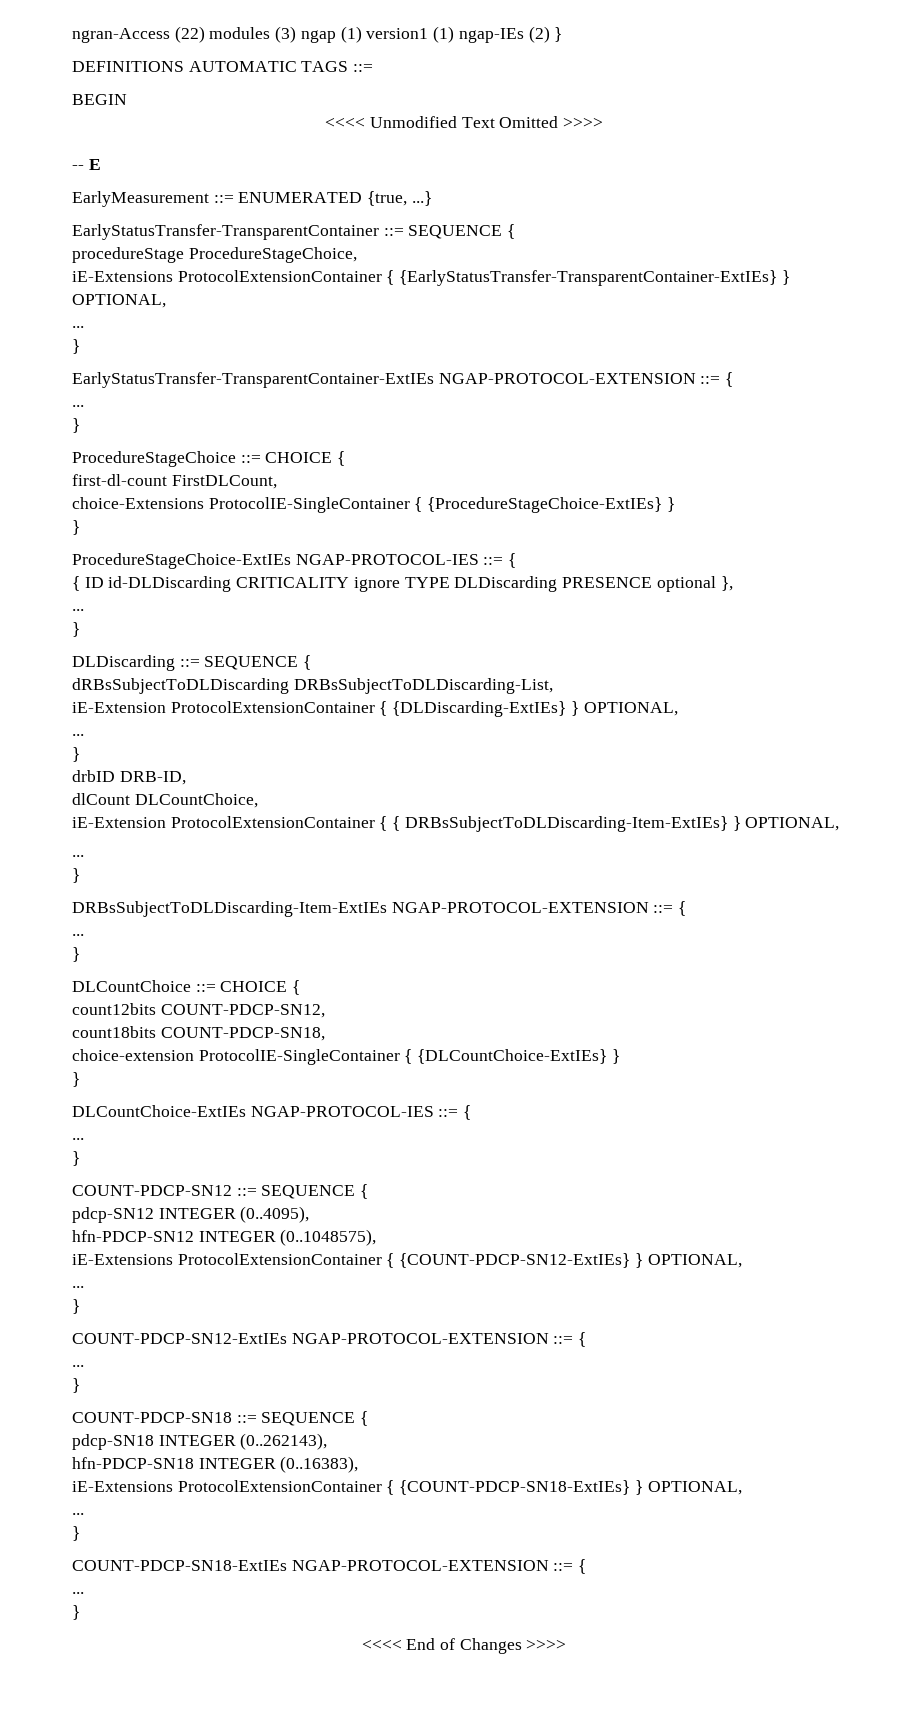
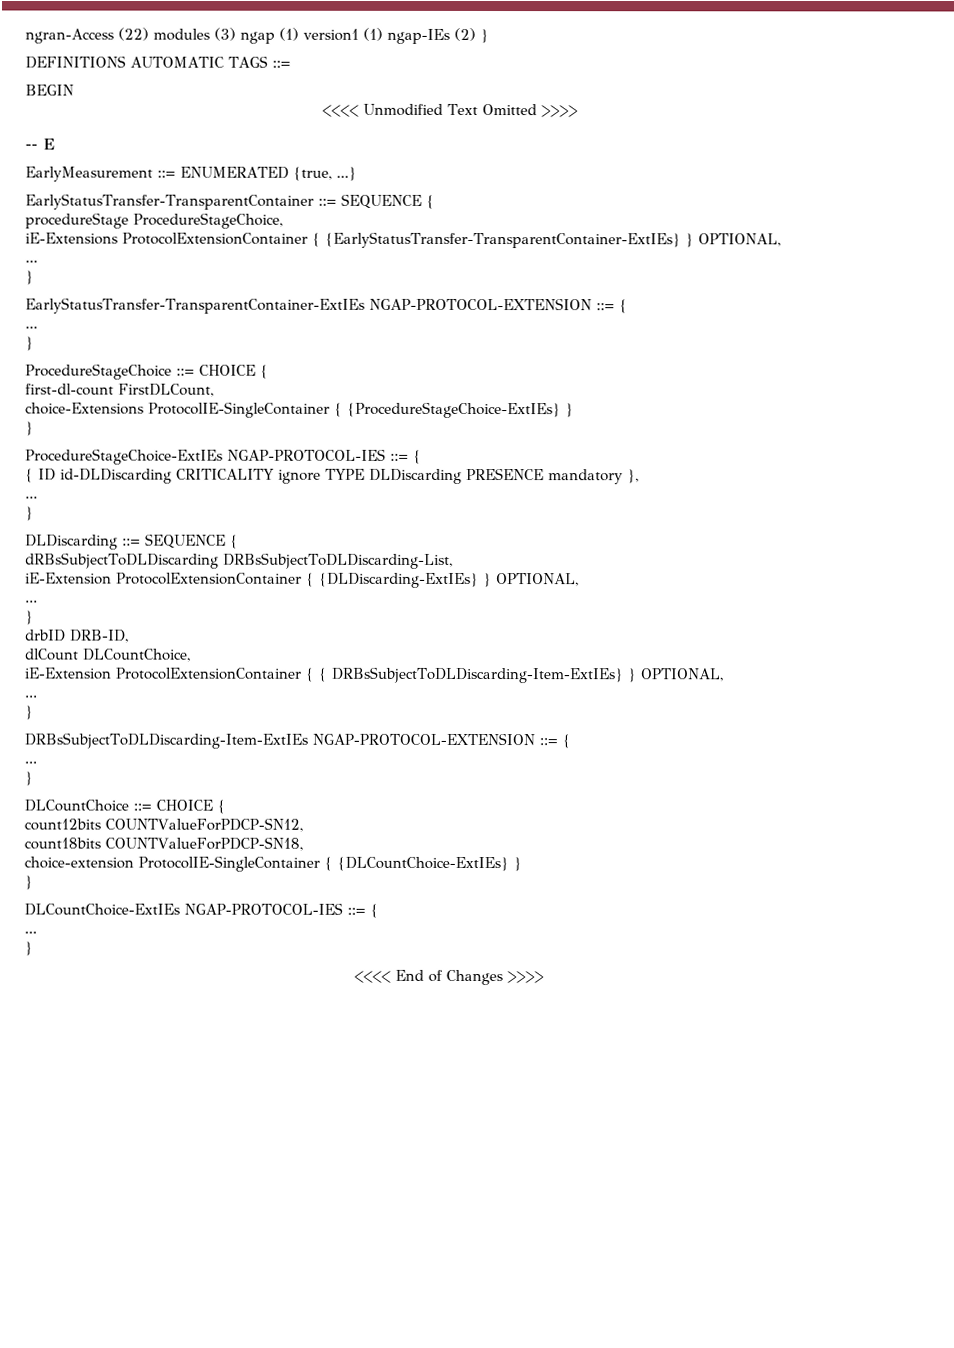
[656,576,716,592] optional -> [548,469,623,485] mandatory
[160,1004,325,1018] COUNT-PDCP-SN12, -> [105,817,303,832] COUNTValueForPDCP-SN12,
[160,1027,325,1041] COUNT-PDCP-SN18, -> [105,836,303,851] COUNTValueForPDCP-SN18,
[72,1184,369,1199] [72,1206,310,1223] [72,1229,377,1246] [72,1253,742,1268] [72,1286,84,1288] [72,1299,80,1314] [72,1332,587,1347] [72,1365,84,1367] [72,1378,80,1393] [72,1411,369,1426] [72,1433,328,1450] [72,1456,359,1473] [72,1480,742,1495] [72,1513,84,1515] [72,1526,80,1541] [72,1559,587,1574] [72,1592,84,1594] [72,1605,80,1620] // COUNT-PDCP-SN12 ::= SEQUENCE { // pdcp-SN12 INTEGER (0..4095), // hfn-PDCP-SN12 INTEGER (0..1048575), // iE-Extensions ProtocolExtensionContainer { {COUNT-PDCP-SN12-ExtIEs} } OPTIONAL, // ... // } // COUNT-PDCP-SN12-ExtIEs NGAP-PROTOCOL-EXTENSION ::= { // ... // } // COUNT-PDCP-SN18 ::= SEQUENCE { // pdcp-SN18 INTEGER (0..262143), // hfn-PDCP-SN18 INTEGER (0..16383), // iE-Extensions ProtocolExtensionContainer { {COUNT-PDCP-SN18-ExtIEs} } OPTIONAL, // ... // } // COUNT-PDCP-SN18-ExtIEs NGAP-PROTOCOL-EXTENSION ::= { // ... // } -> (33, 948) none

